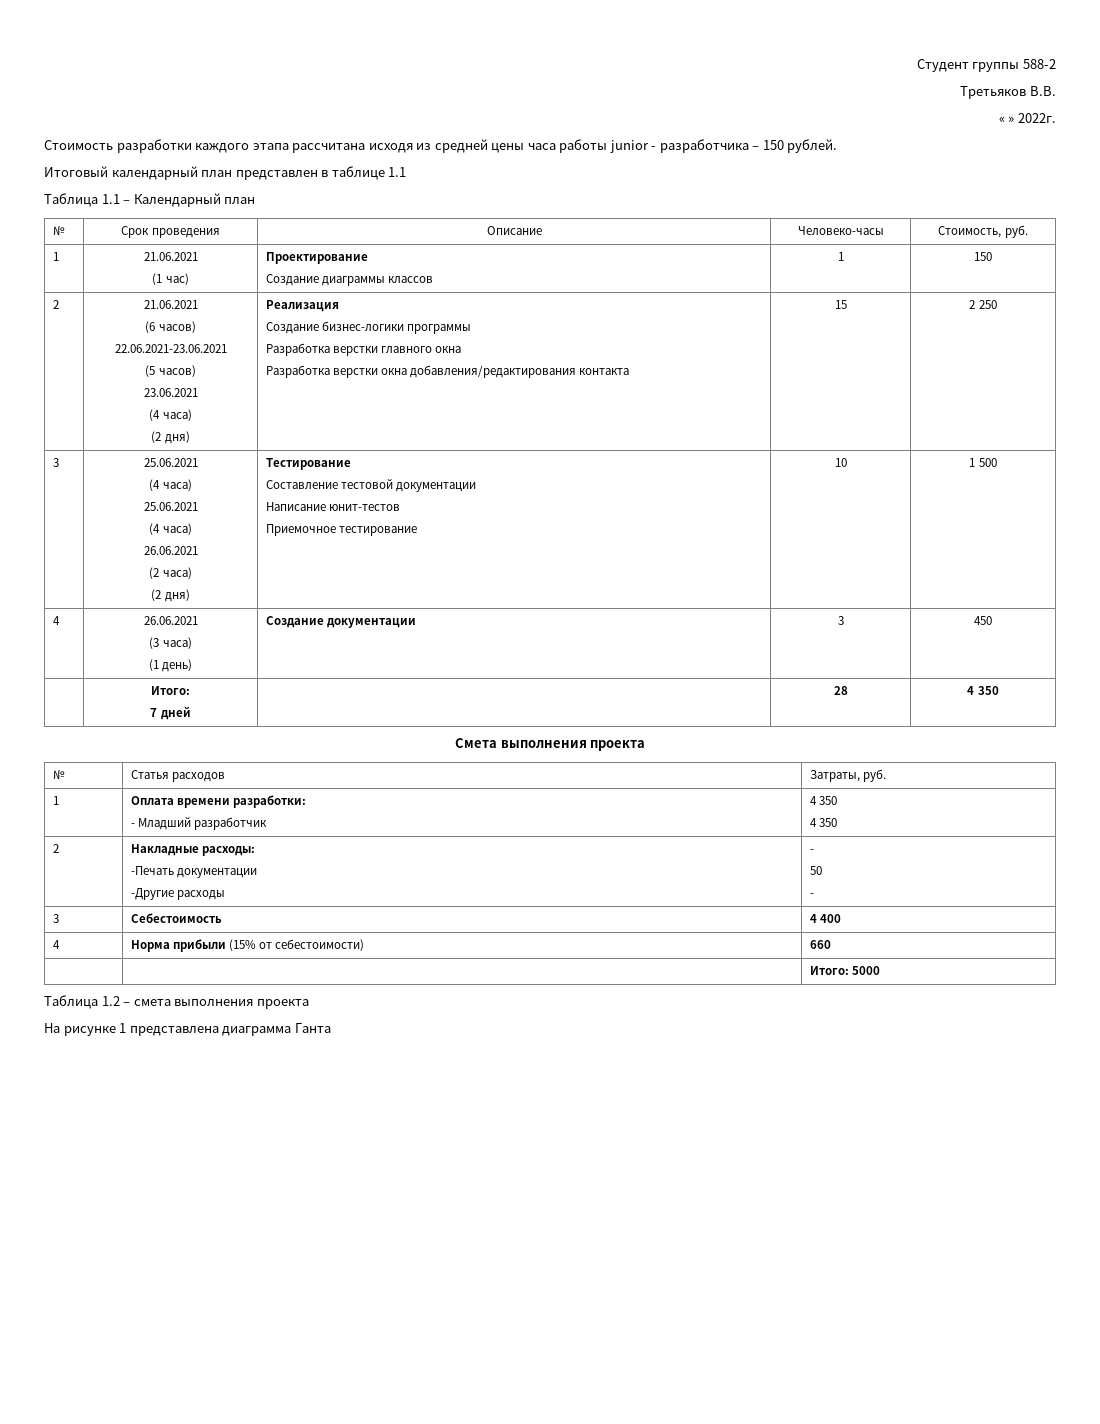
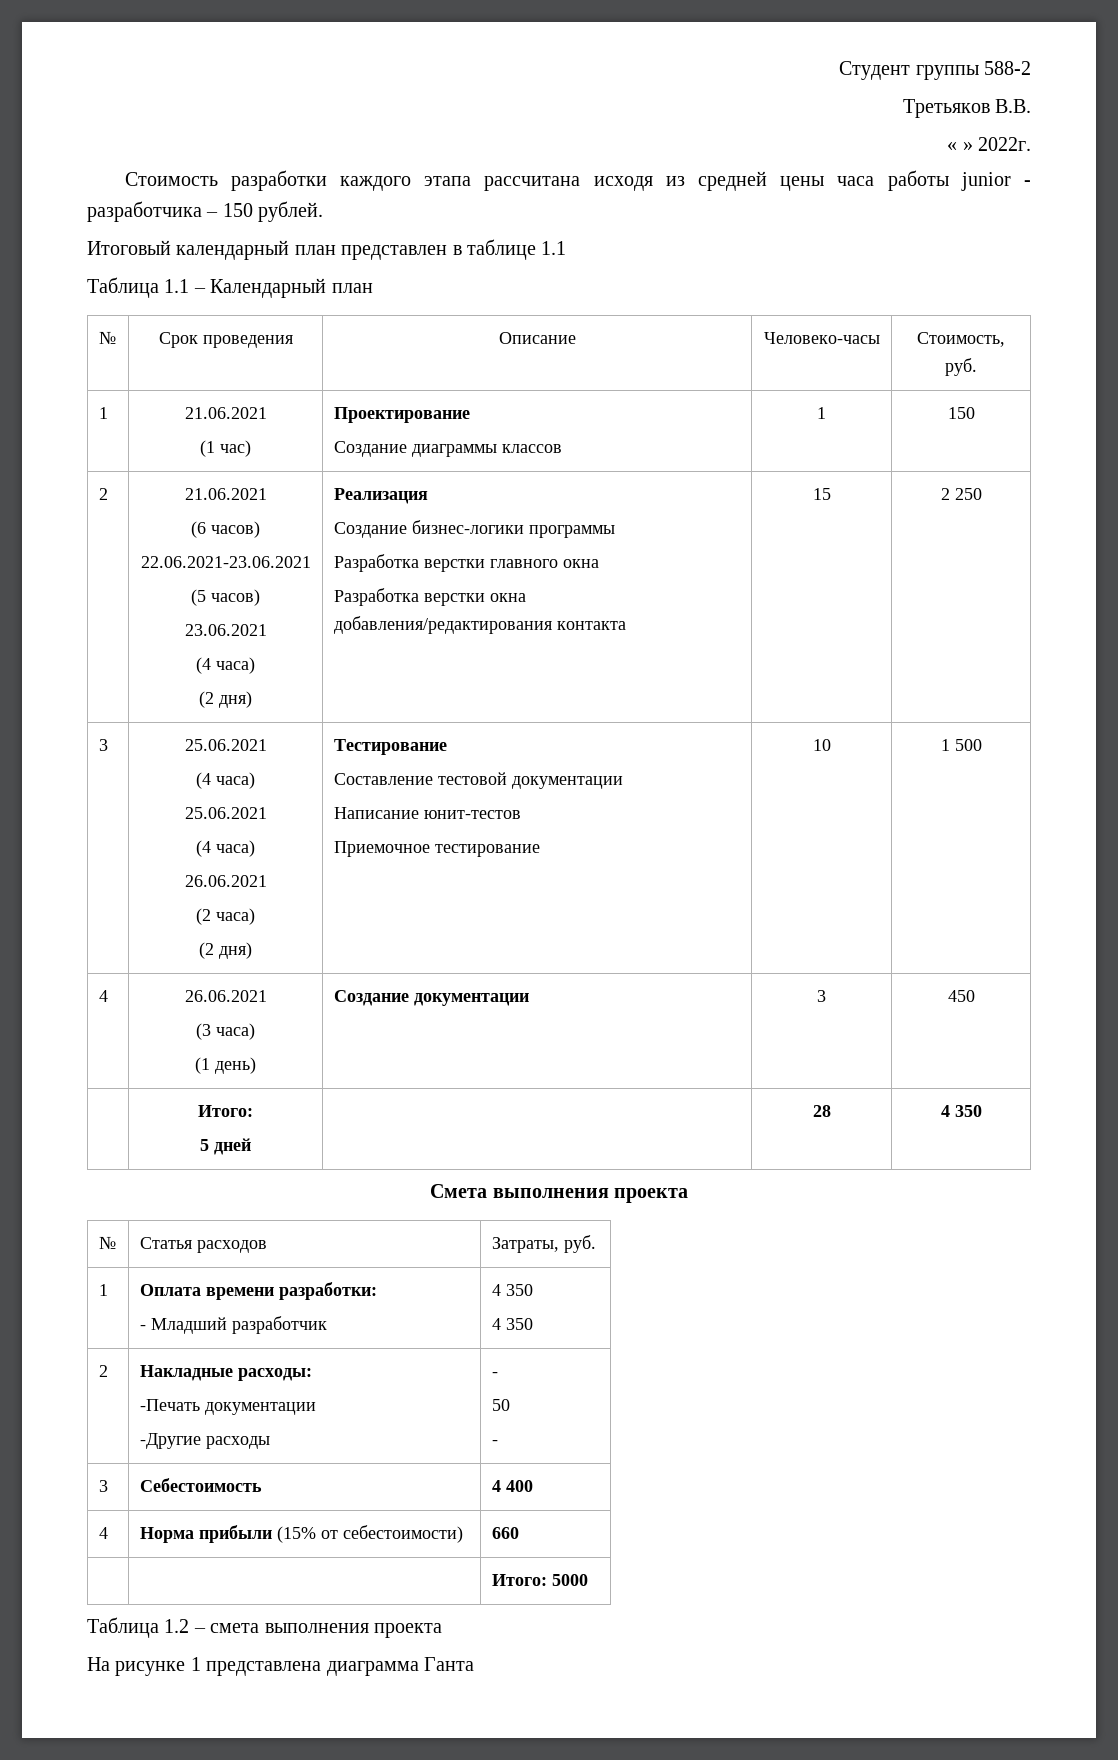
[150,708,158,717] 7 -> [200,1139,209,1151] 5

